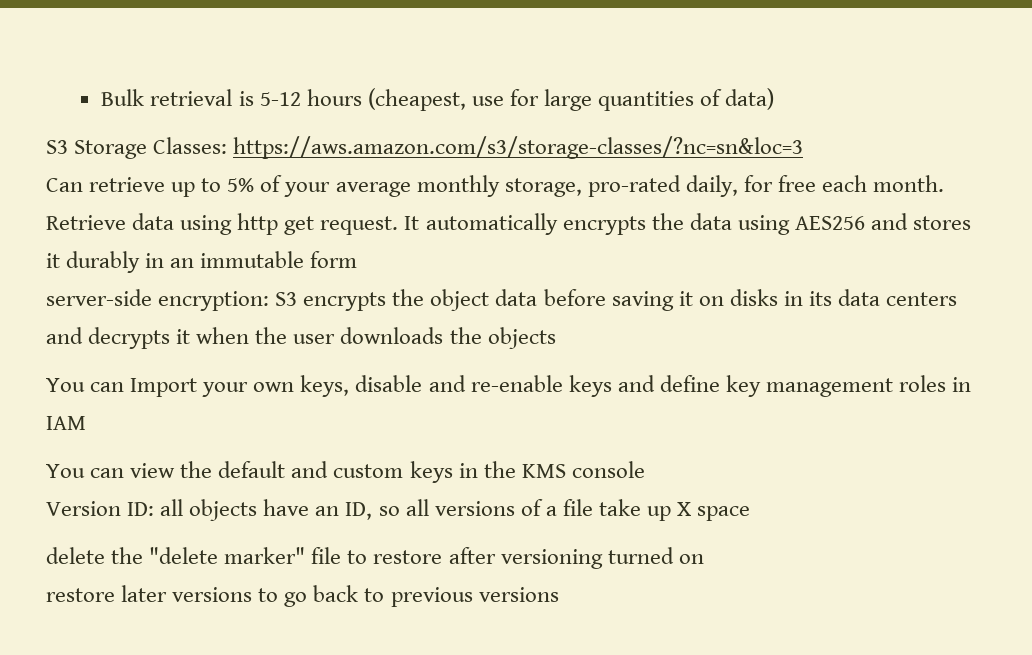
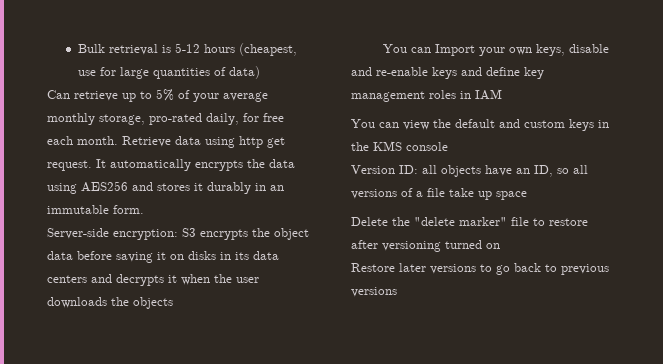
[46,136,804,159] // S3 Storage Classes: https://aws.amazon.com/s3/storage-classes/?nc=sn&loc=3 -> (260, 72) none
[310,251,358,268] [46,289,152,306] form // server-side -> [113,205,144,214] [47,228,109,239] form. // Server-side
[677,502,692,516] X -> (492, 195) none
[46,547,105,564] delete -> [351,217,388,226] Delete
[46,588,115,602] restore -> [351,263,395,272] Restore

